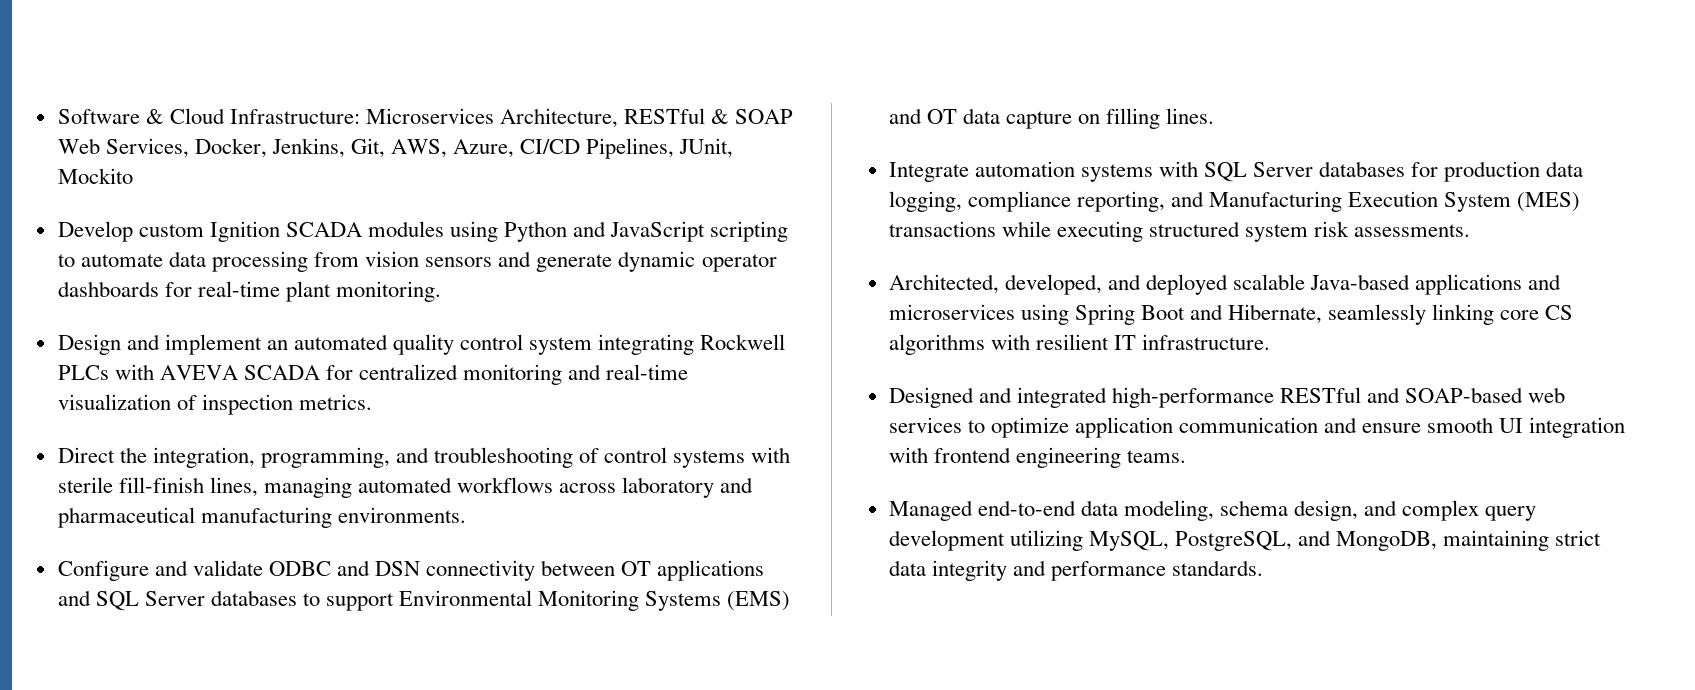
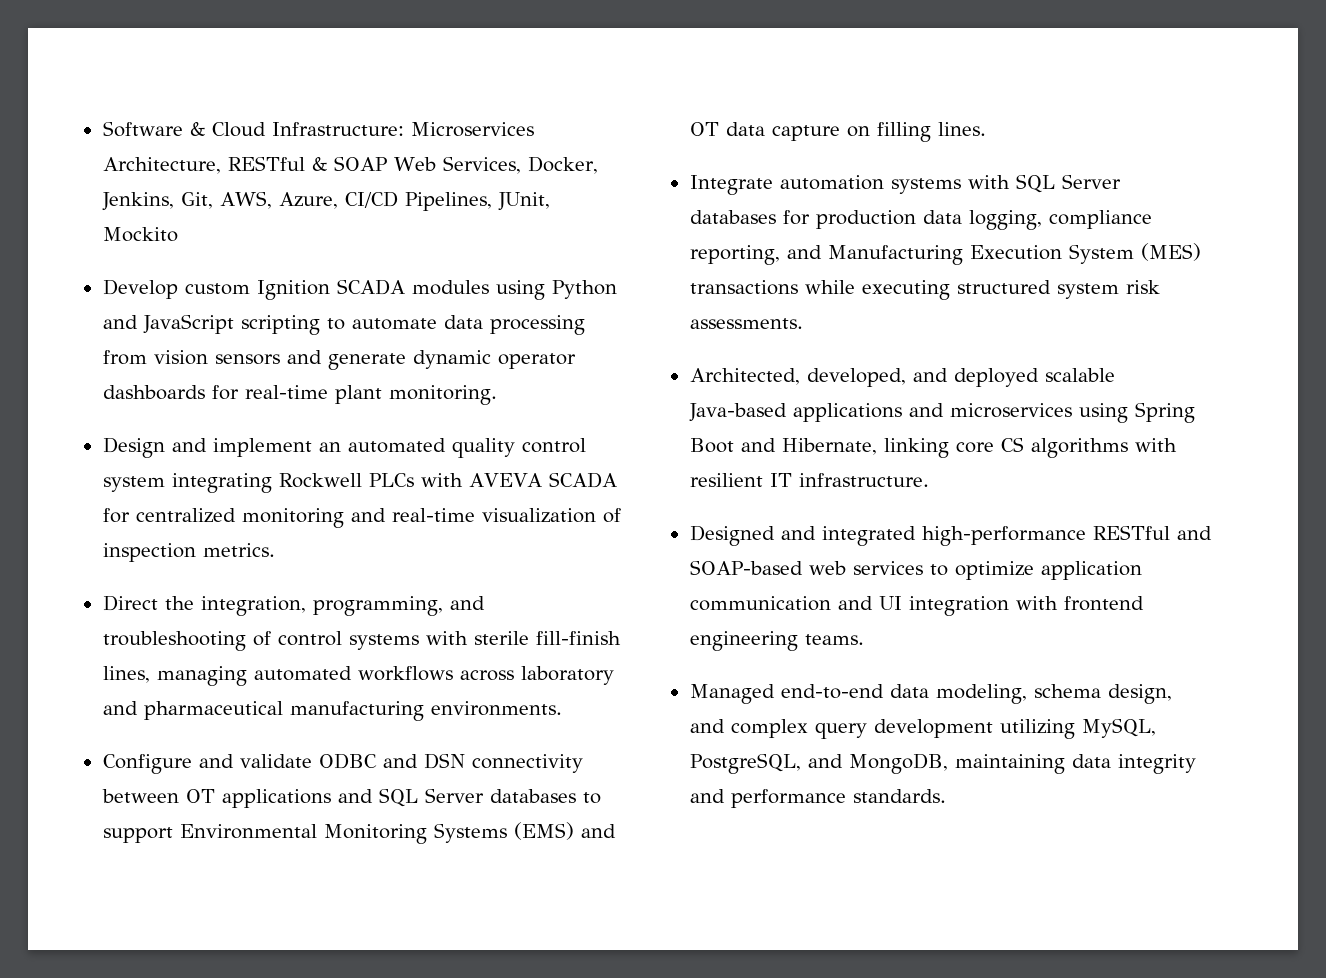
[1328,304,1427,325] seamlessly -> (877, 446) none
[1362,417,1494,433] ensure smooth -> (873, 603) none
[1555,530,1602,546] strict -> (1065, 764) none

